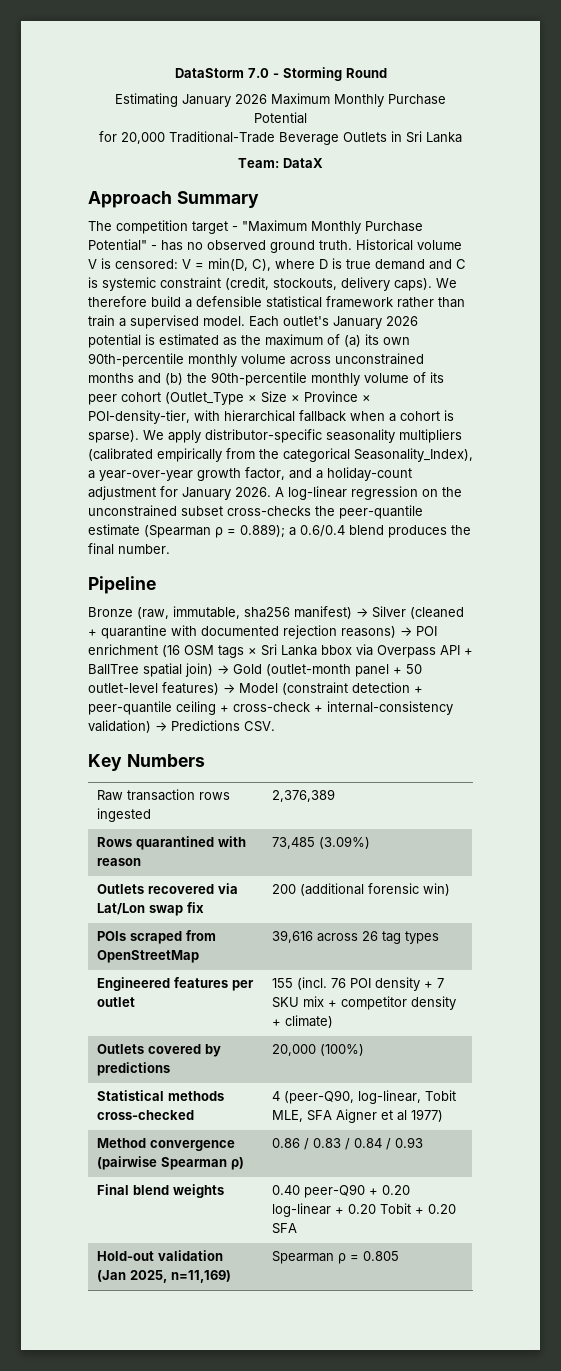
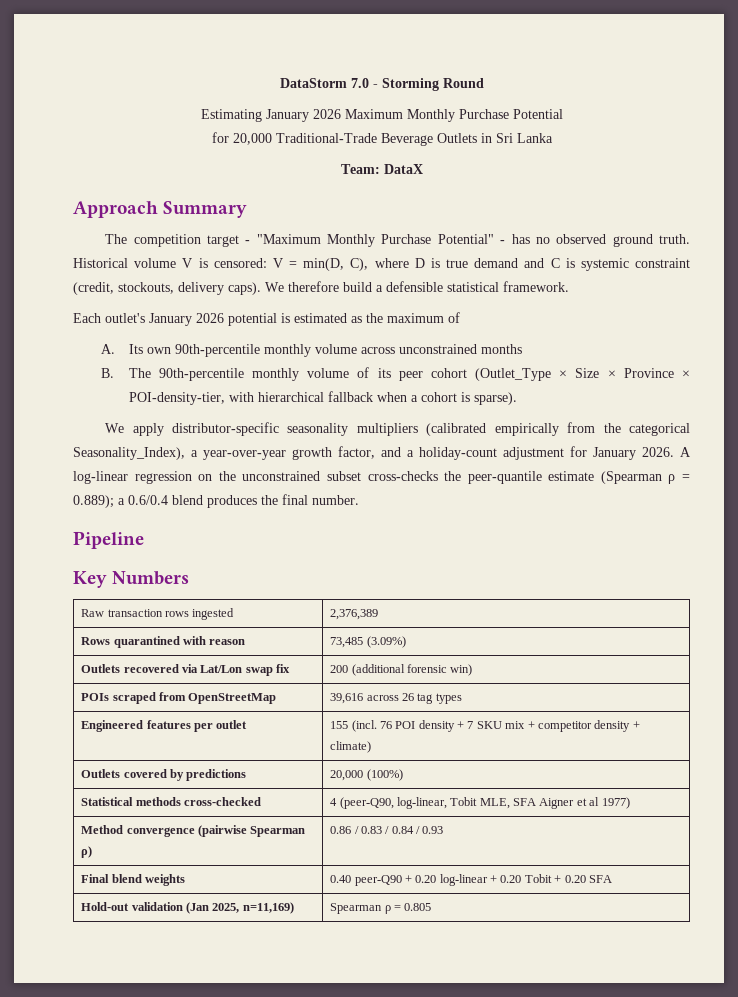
[326,296,465,308] [88,315,245,329] framework rather than train a supervised model. -> [503,281,569,292] framework. //
[344,334,379,347] (a) its -> [100,344,143,354] // A. Its
[138,373,207,385] and (b) the -> [100,368,151,378] // B. The
(139, 436) none -> (517, 398) //
[88,606,464,619] [88,625,437,639] [88,644,473,658] [88,663,422,677] [88,682,423,695] [88,701,453,715] [88,720,275,733] // Bronze (raw, immutable, sha256 manifest) → Silver (cleaned + quarantine with documented rejection reasons) → POI enrichment (16 OSM tags × Sri Lanka bbox via Overpass API + BallTree spatial join) → Gold (outlet-month panel + 50 outlet-level features) → Model (constraint detection + peer-quantile ceiling + cross-check + internal-consistency validation) → Predictions CSV. -> (144, 540) none

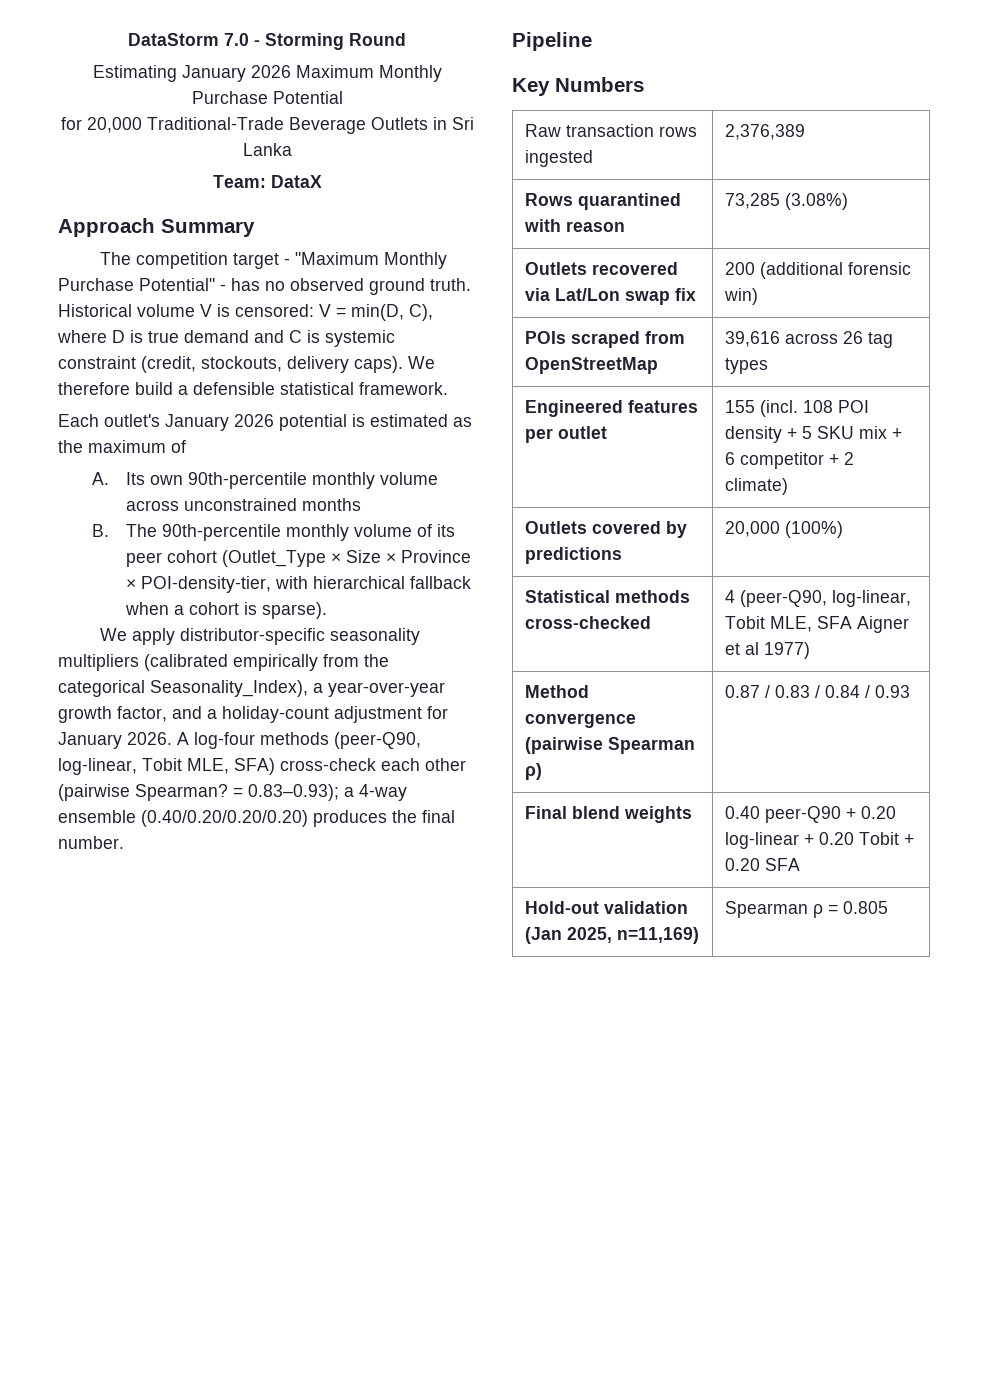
[73,471,691,484] [73,495,203,508] log-linear regression on the unconstrained subset cross-checks the peer-quantile estimate (Spearman ρ = 0.889); a 0.6/0.4 blend -> [194,732,421,749] [58,758,466,775] [58,784,407,801] [58,810,308,827] log-four methods (peer-Q90, log-linear, Tobit MLE, SFA) cross-check each other (pairwise Spearman? = 0.83–0.93); a 4-way ensemble (0.40/0.20/0.20/0.20)
[330,636,406,648] 73,485 (3.09%) -> [725,193,849,210] 73,285 (3.08%)
[379,721,392,729] 76 -> [803,400,834,413] 108
[467,721,474,729] 7 -> [802,426,813,439] 5
[537,720,640,732] competitor density + -> [725,452,855,469] 6 competitor + 2
[330,826,352,834] 0.86 -> [725,685,761,698] 0.87

